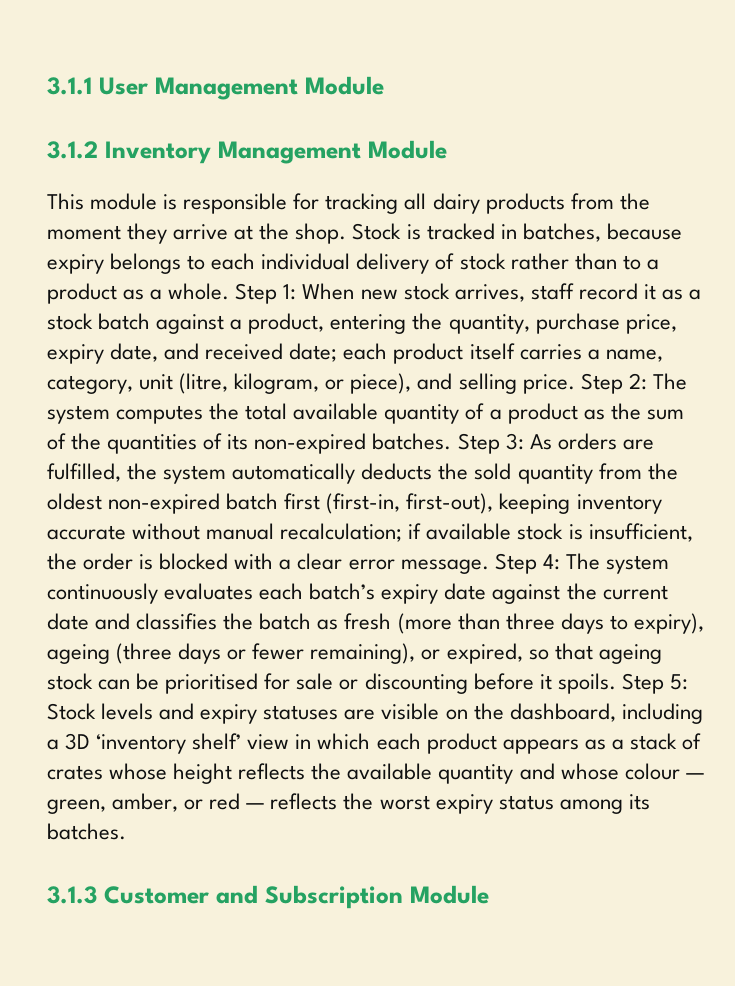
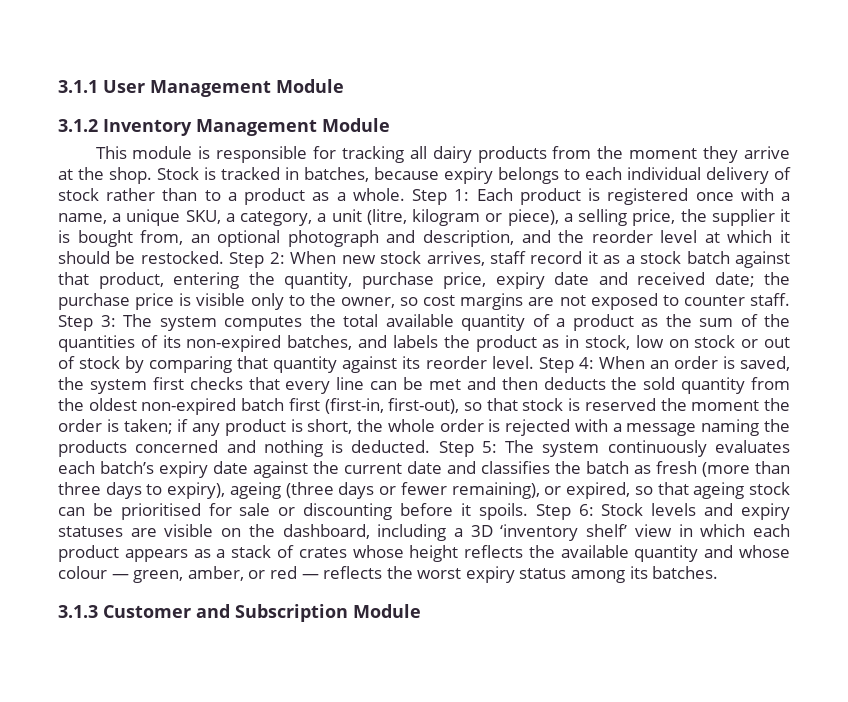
(297, 292) none -> [476,188,790,205] [58,209,791,226] [58,230,790,247] [58,251,285,268] Each product is registered once with a name, a unique SKU, a category, a unit (litre, kilogram or piece), a selling price, the supplier it is bought from, an optional photograph and description, and the reorder level at which it should be restocked. Step 2:
[230,319,243,330] a -> [58,272,89,285] that
[110,343,159,362] date, -> [554,272,589,285] date
[343,343,663,364] [47,373,647,394] each product itself carries a name, category, unit (litre, kilogram, or piece), and selling price. Step 2: -> [764,272,790,285] [58,293,790,310] [58,315,116,331] the purchase price is visible only to the owner, so cost margins are not exposed to counter staff. Step 3:
[372,433,654,454] [47,463,356,484] batches. Step 3: As orders are fulfilled, the system automatically -> [287,335,790,352] [58,356,790,373] [58,377,538,394] batches, and labels the product as in stock, low on stock or out of stock by comparing that quantity against its reorder level. Step 4: When an order is saved, the system first checks that every line can be met and then
[499,493,662,514] [47,523,693,542] [47,553,560,574] keeping inventory accurate without manual recalculation; if available stock is insufficient, the order is blocked with a clear error message. Step 4: -> [464,398,790,411] [58,419,790,436] [58,440,497,457] so that stock is reserved the moment the order is taken; if any product is short, the whole order is rejected with a message naming the products concerned and nothing is deducted. Step 5:
[669,674,688,690] 5: -> [578,504,594,516] 6:

